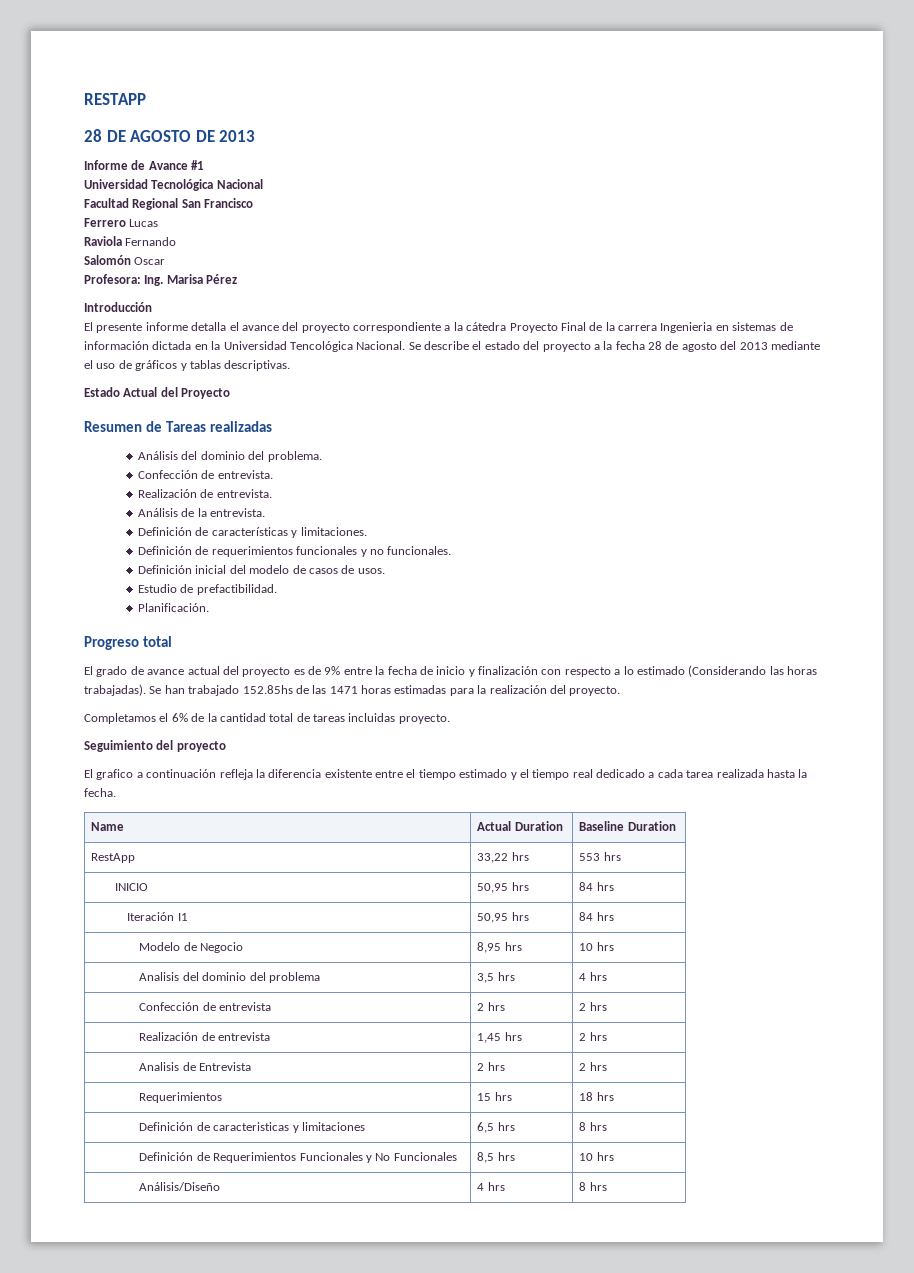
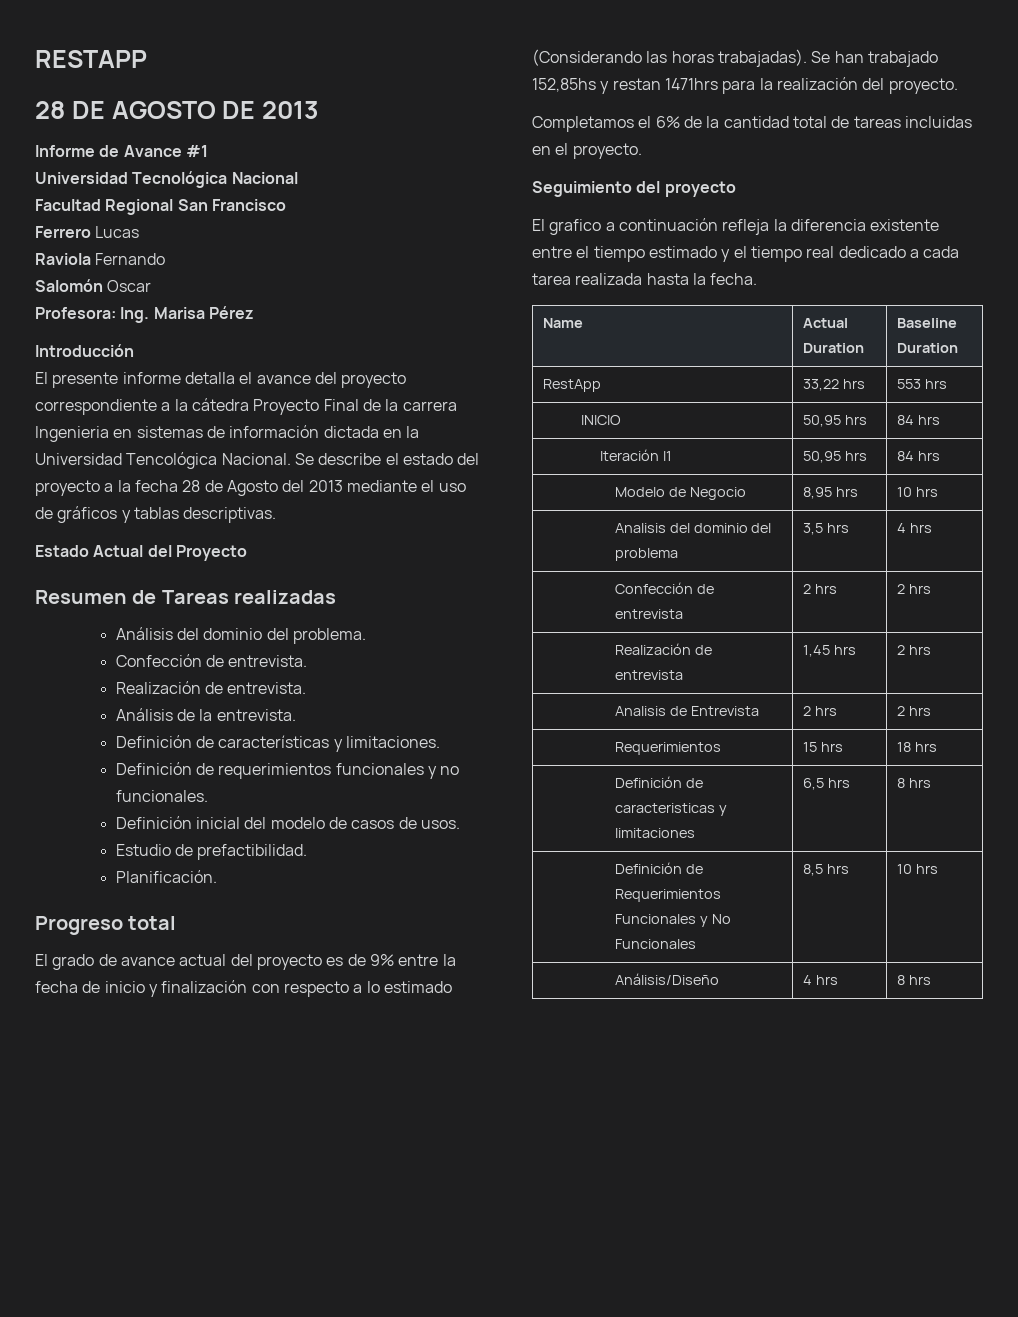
[681,342,717,352] agosto -> [226,480,278,496] Agosto
[242,685,447,694] 152.85hs de las 1471 horas estimadas -> [532,78,718,94] 152,85hs y restan 1471hrs
(396, 717) none -> [532,143,569,155] en el

